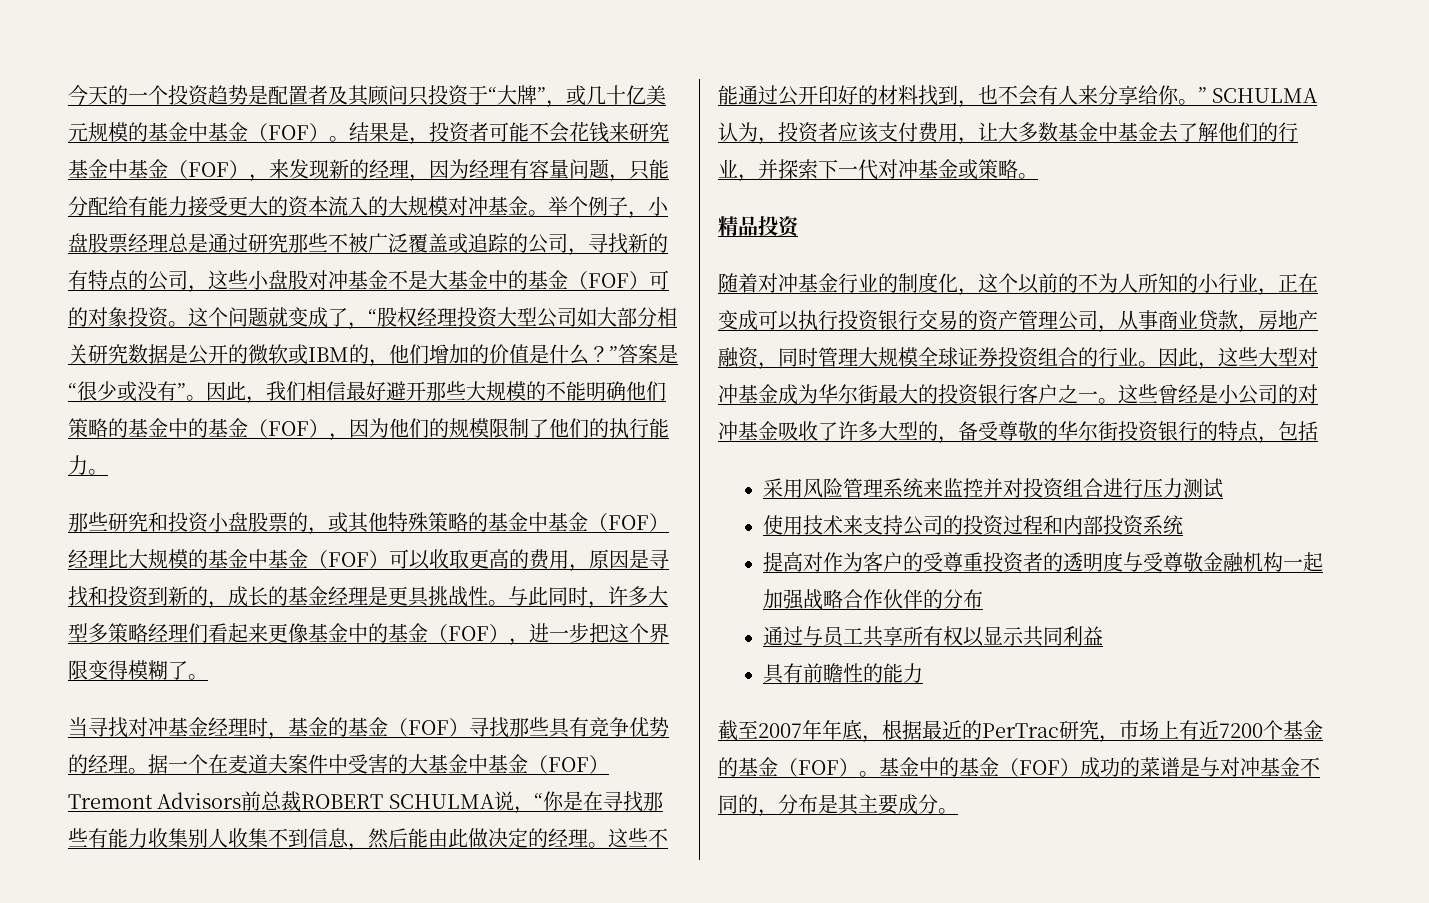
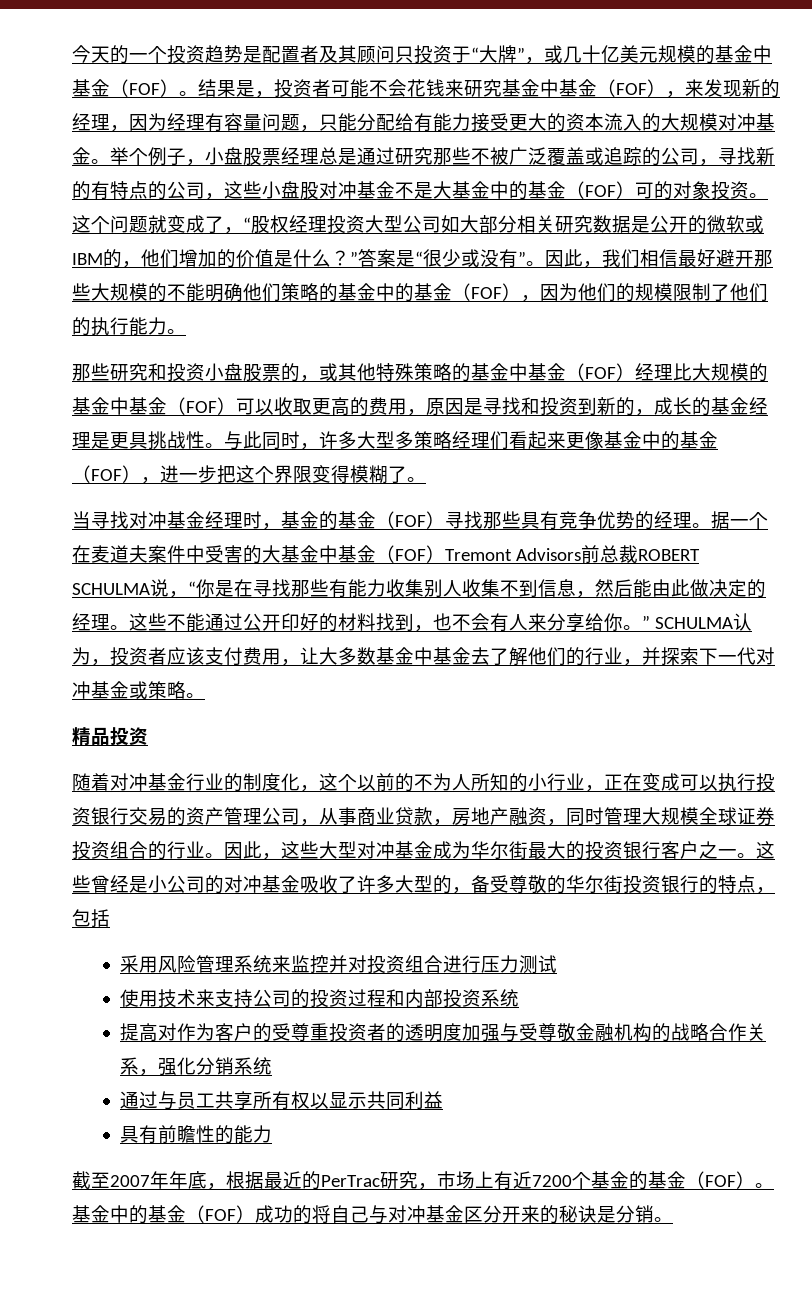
(1123, 561) none -> [461,1023,500,1042] 加强
[1282,552,1323,572] [762,589,983,610] 一起加强战略合作伙伴的分布 -> [651,1023,766,1042] [119,1057,272,1076] 的战略合作关系，强化分销系统
[1140,757,1200,777] 菜谱是 -> [312,1205,369,1223] 将自己
[1300,757,1320,777] [718,794,938,817] 不同的，分布是其主要成分 -> [464,1205,654,1224] 区分开来的秘诀是分销

